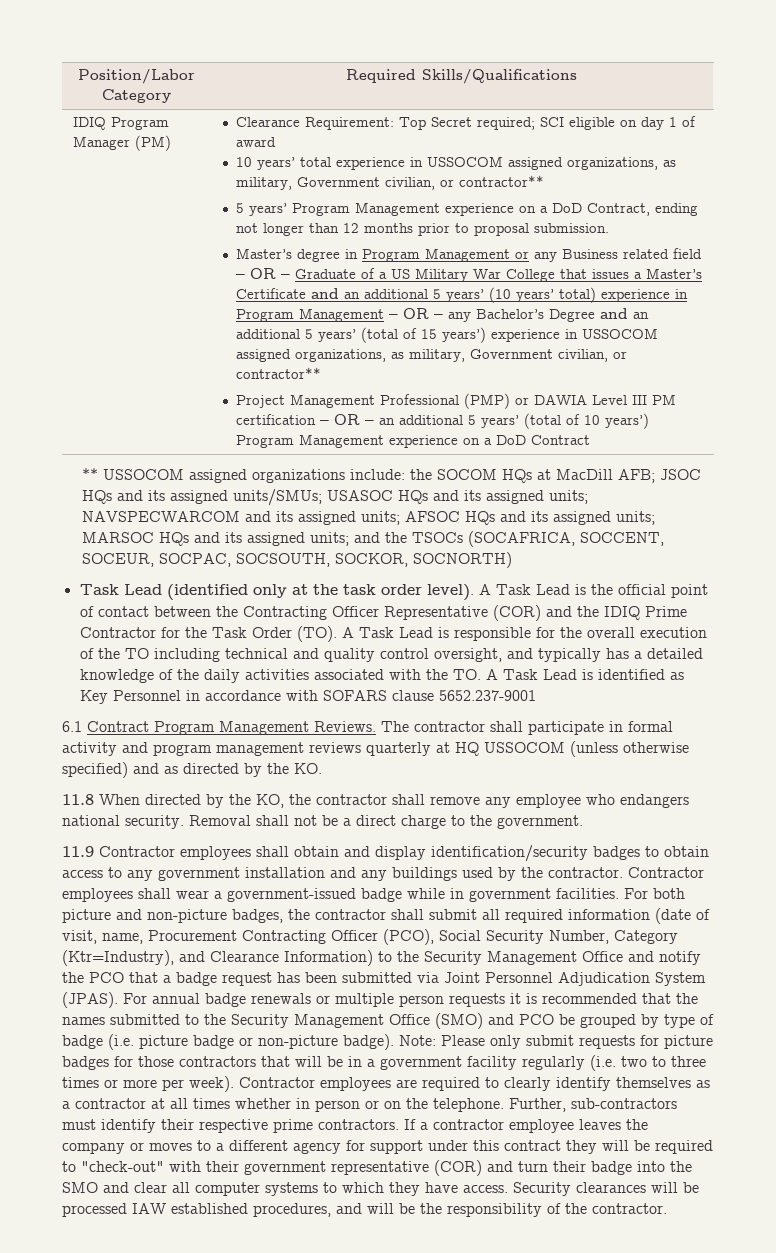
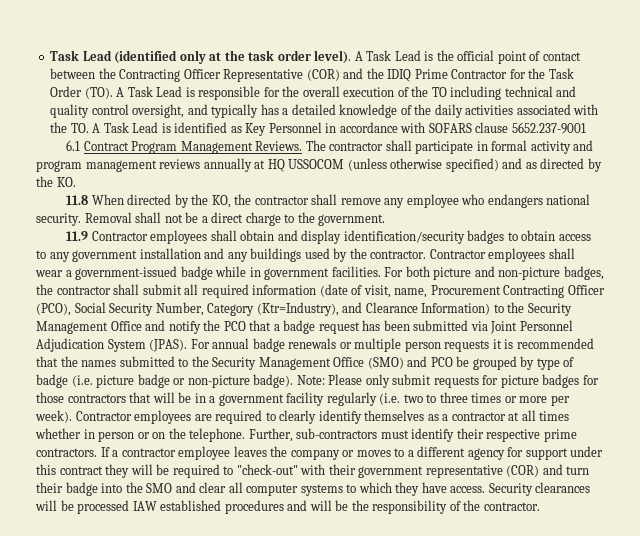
[77,69,195,84] [101,89,171,103] [346,69,577,84] [73,117,170,130] [73,135,172,151] [235,116,696,130] [235,137,276,147] [235,156,676,170] [235,175,544,190] [235,202,698,216] [235,223,609,236] [235,248,702,262] [235,268,702,282] [235,287,688,303] [235,308,649,322] [235,327,658,343] [235,349,627,362] [235,367,321,379] [235,393,676,409] [235,413,649,429] [235,434,590,448] [82,468,702,483] [82,489,589,506] [82,511,656,525] [82,531,665,547] [82,552,513,568] Position/Labor Category | Required Skills/Qualifications // IDIQ Program Manager (PM) | Clearance Requirement: Top Secret required; SCI eligible on day 1 of award // 10 years’ total experience in USSOCOM assigned organizations, as military, Government civilian, or contractor** // 5 years’ Program Management experience on a DoD Contract, ending not longer than 12 months prior to proposal submission. // Master’s degree in Program Management or any Business related field – OR – Graduate of a US Military War College that issues a Master’s Certificate and an additional 5 years’ (10 years’ total) experience in Program Management – OR – any Bachelor’s Degree and an additional 5 years’ (total of 15 years’) experience in USSOCOM assigned organizations, as military, Government civilian, or contractor** // Project Management Professional (PMP) or DAWIA Level III PM certification – OR – an additional 5 years’ (total of 10 years’) Program Management experience on a DoD Contract // ** USSOCOM assigned organizations include: the SOCOM HQs at MacDill AFB; JSOC HQs and its assigned units/SMUs; USASOC HQs and its assigned units; NAVSPECWARCOM and its assigned units; AFSOC HQs and its assigned units; MARSOC HQs and its assigned units; and the TSOCs (SOCAFRICA, SOCCENT, SOCEUR, SOCPAC, SOCSOUTH, SOCKOR, SOCNORTH) // -> (50, 55) none
[366,742,431,756] quarterly -> [203,158,252,172] annually
[253,1203,331,1217] procedures, -> [224,500,284,514] procedures

